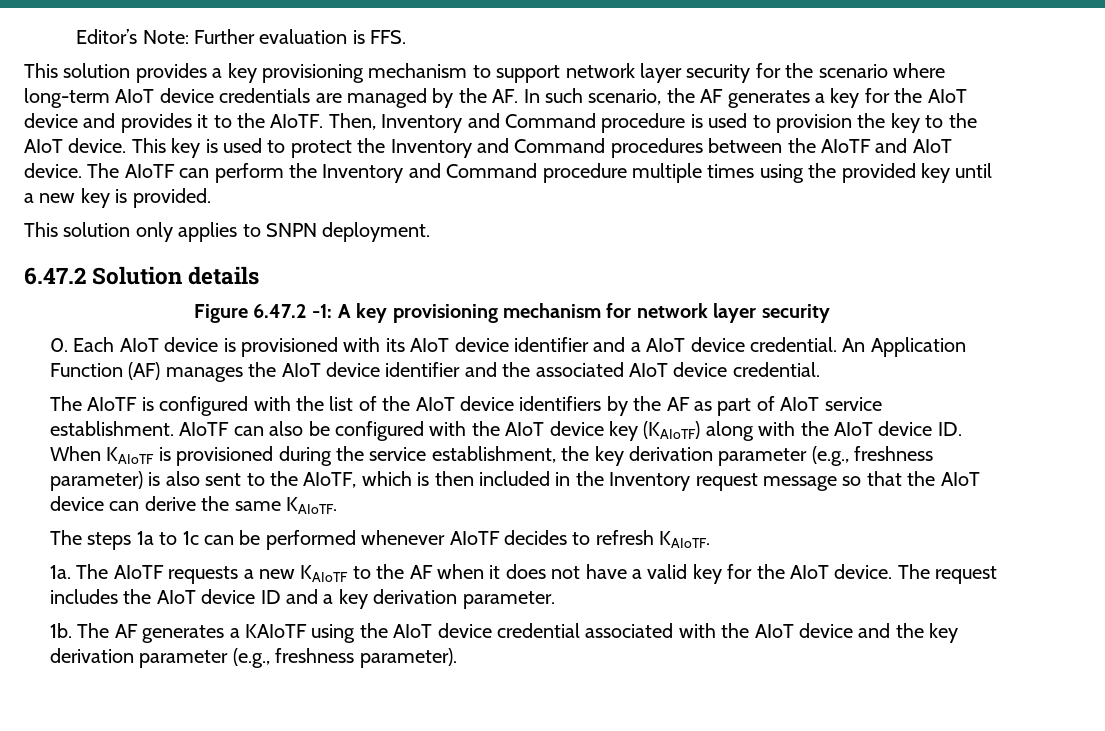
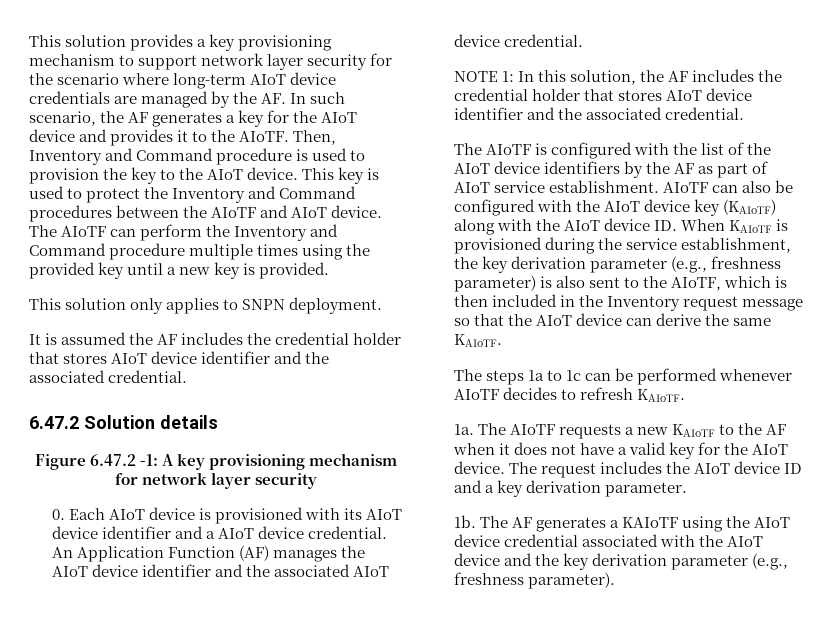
[76,29,407,44] Editor’s Note: Further evaluation is FFS. // -> (29, 41) none
(431, 232) none -> [29,332,402,345] [29,351,330,364] [29,370,188,383] // It is assumed the AF includes the credential holder that stores AIoT device identifier and the associated credential.
(820, 369) none -> [453,69,783,85] [453,88,752,101] [453,107,744,120] // NOTE 1: In this solution, the AF includes the credential holder that stores AIoT device identifier and the associated credential.

